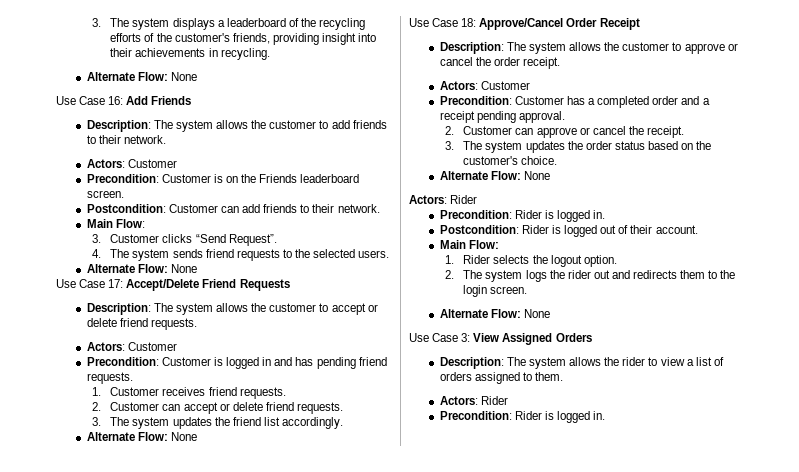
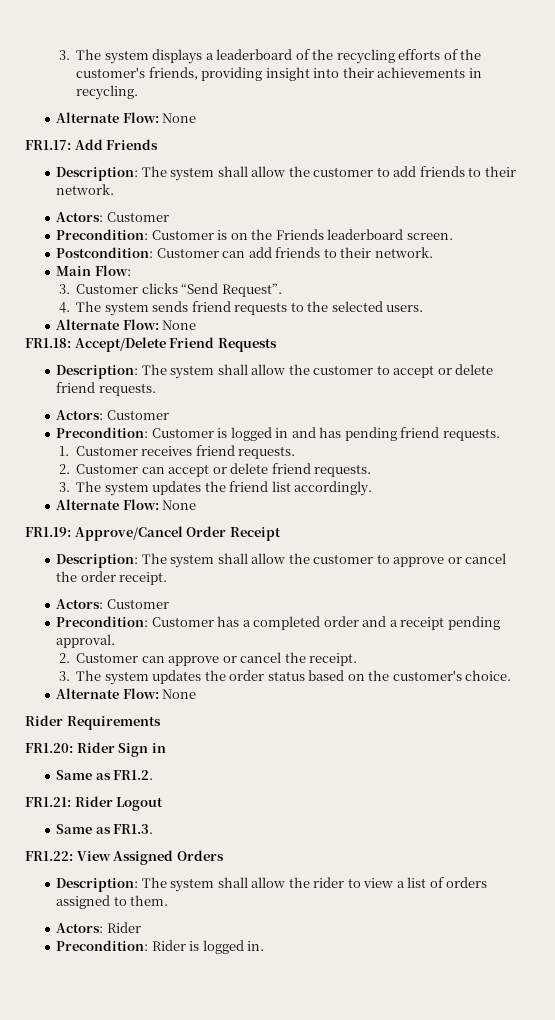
[56,96,124,105] Use Case 16: -> [25,140,71,150] FR1.17:
[216,120,249,129] allows -> [217,166,286,177] shall allow
[56,279,124,288] Use Case 17: -> [25,338,71,348] FR1.18:
[216,303,249,312] allows -> [217,364,286,375] shall allow
[409,18,477,27] Use Case 18: -> [25,527,71,537] FR1.19:
[569,42,602,51] allows -> [217,553,286,564] shall allow
[409,195,478,204] [439,210,606,222] [439,225,698,237] [439,240,499,249] [445,255,617,267] [445,270,736,282] [463,285,528,297] [439,309,550,318] [409,333,471,342] Actors: Rider // Precondition: Rider is logged in. // Postcondition: Rider is logged out of their account. // Main Flow: // 1. Rider selects the logout option. // 2. The system logs the rider out and redirects them to the login screen. // Alternate Flow: None // Use Case 3: -> [25,715,161,730] [25,742,166,757] [56,770,154,780] [25,796,164,811] [56,824,154,834] [25,851,73,861] Rider Requirements // FR1.20: Rider Sign in // Same as FR1.2. // FR1.21: Rider Logout // Same as FR1.3. // FR1.22:
[569,357,602,366] allows -> [217,877,286,888] shall allow

